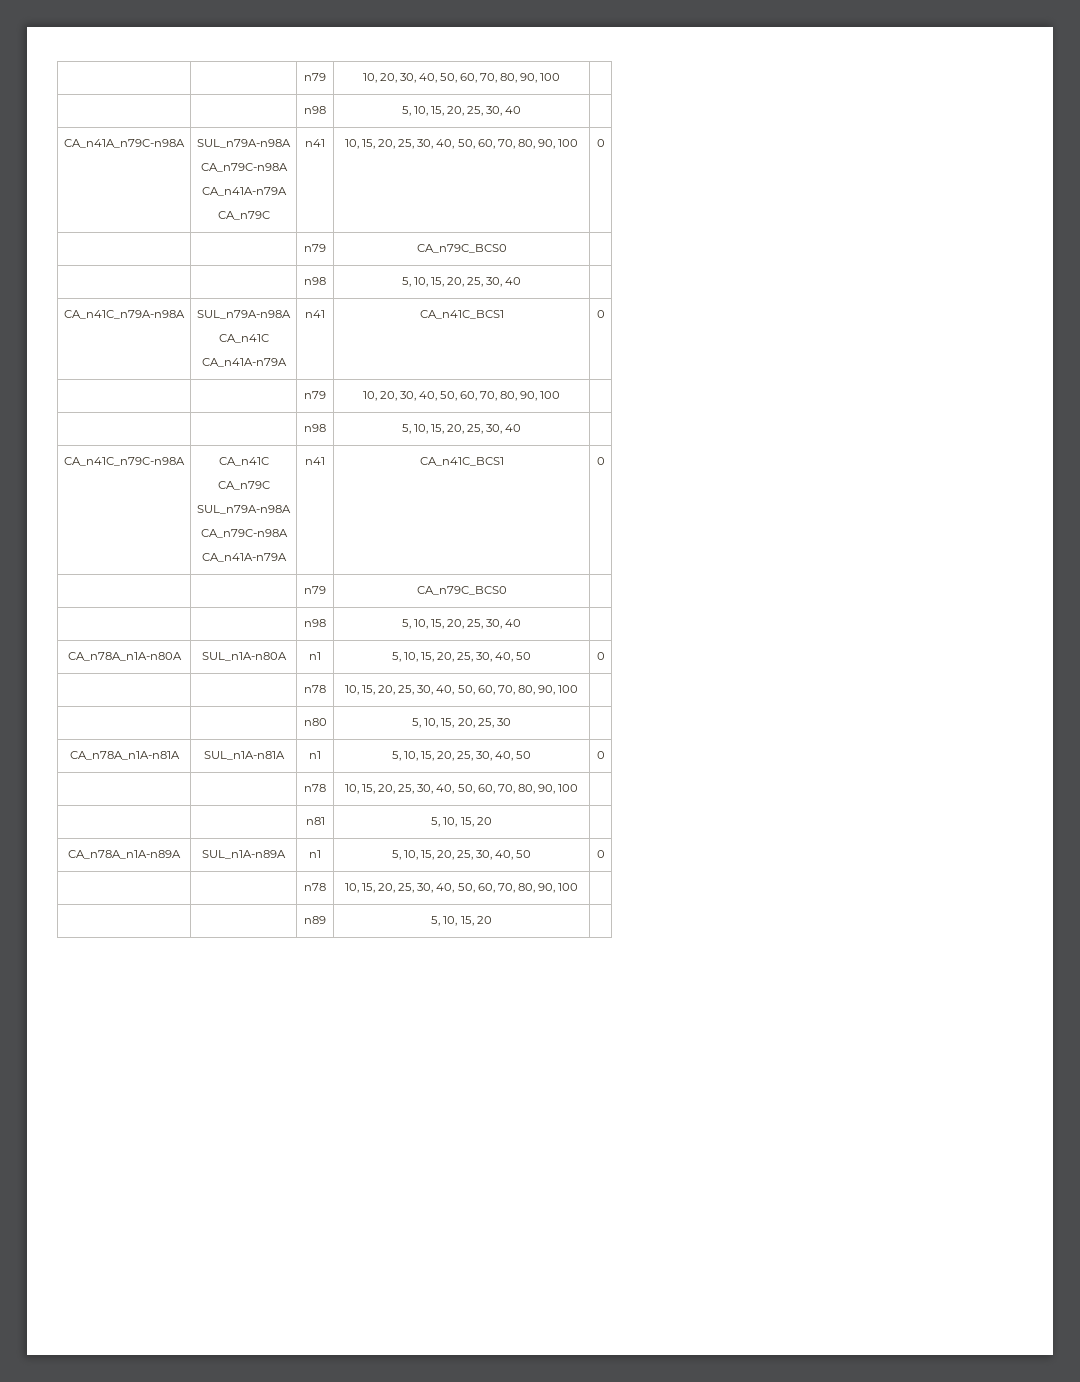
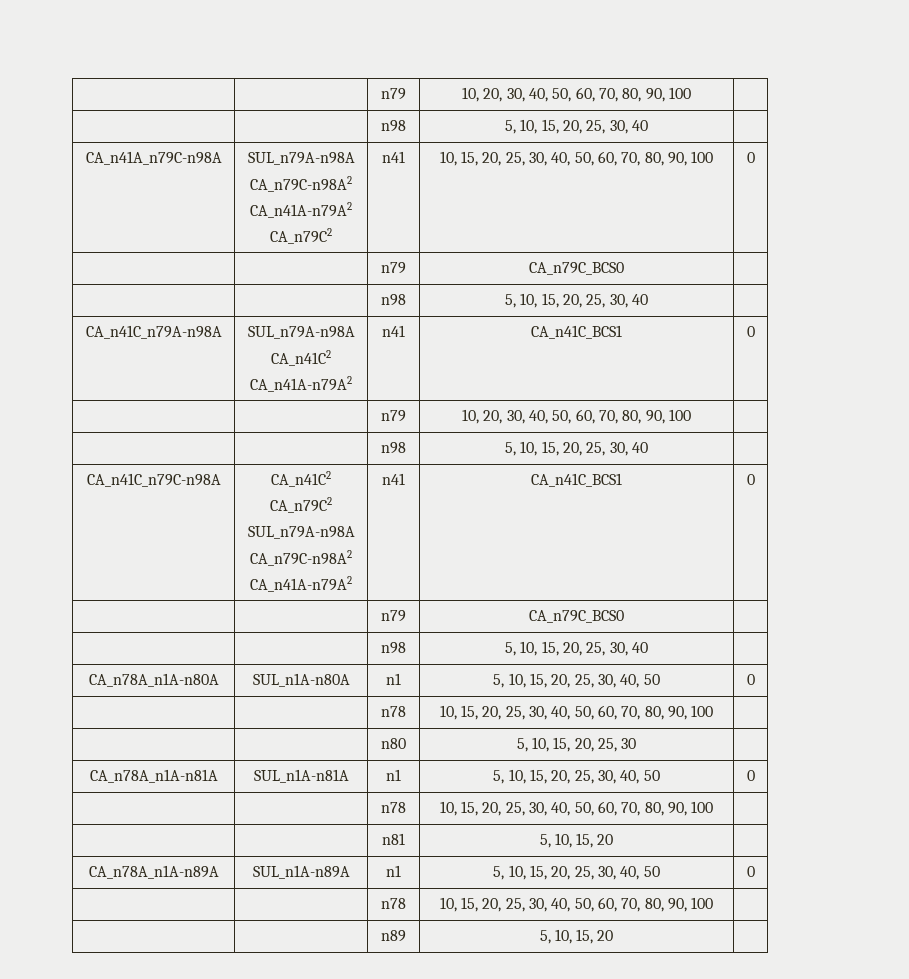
[200,163,288,172] [201,187,287,196] [217,211,270,220] CA_n79C-n98A // CA_n41A-n79A // CA_n79C -> [249,176,352,192] [249,202,352,218] [270,228,332,244] CA_n79C-n98A2 // CA_n41A-n79A2 // CA_n79C2
[218,334,269,343] [201,358,287,367] CA_n41C // CA_n41A-n79A -> [271,350,331,366] [249,376,352,392] CA_n41C2 // CA_n41A-n79A2
[218,457,269,466] [217,481,270,490] [197,505,291,514] [200,529,288,538] [201,553,287,562] CA_n41C // CA_n79C // SUL_n79A-n98A // CA_n79C-n98A // CA_n41A-n79A -> [271,471,331,487] [270,497,332,513] [247,526,355,539] [249,550,352,566] [249,576,352,592] CA_n41C2 // CA_n79C2 // SUL_n79A-n98A // CA_n79C-n98A2 // CA_n41A-n79A2

